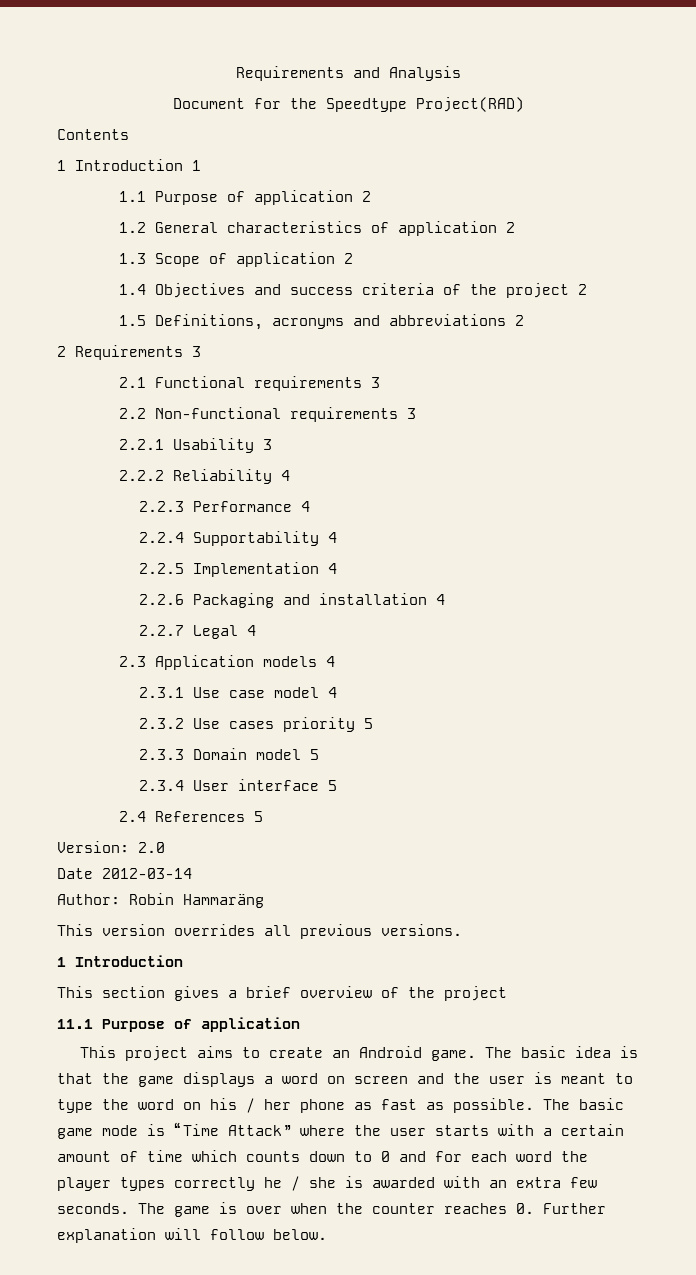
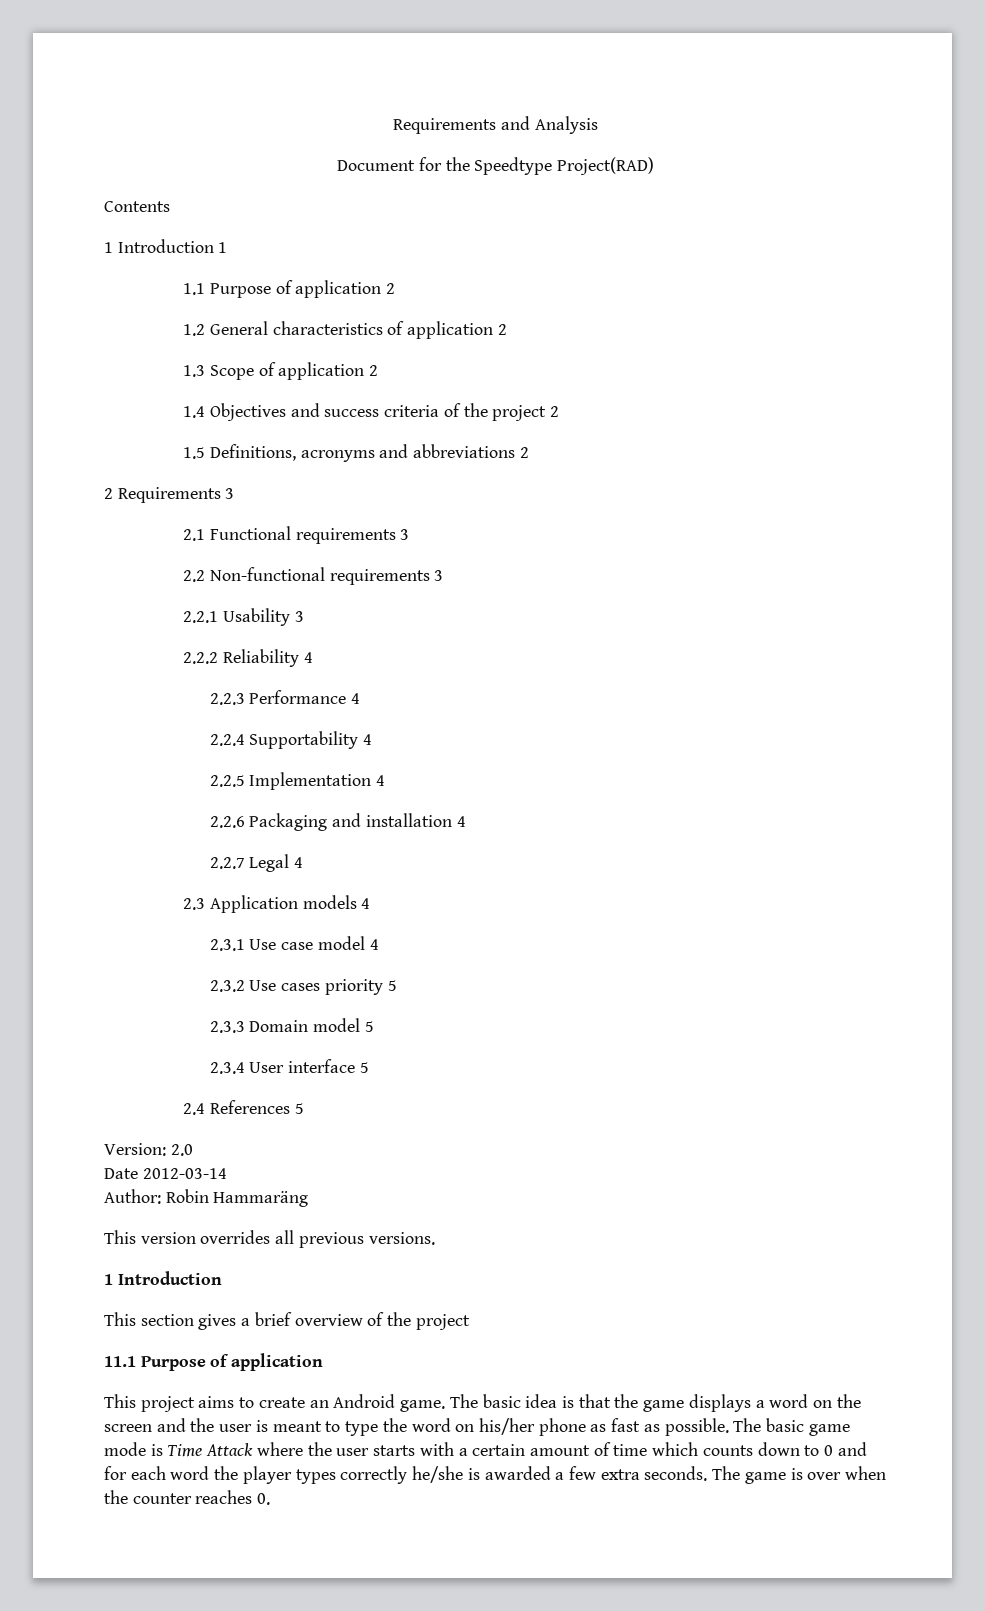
(345, 1080) none -> [836,1394,861,1408] the
[210,1098,291,1113] his / her -> [478,1418,535,1435] his/her
[174,1122,291,1136] “Time Attack” -> [167,1443,254,1457] Time Attack
[264,1176,597,1191] he / she is awarded with an extra few -> [412,1466,640,1483] he/she is awarded a few extra
[543,1203,606,1214] [57,1228,327,1243] Further explanation will follow below. -> (271, 1499) none

